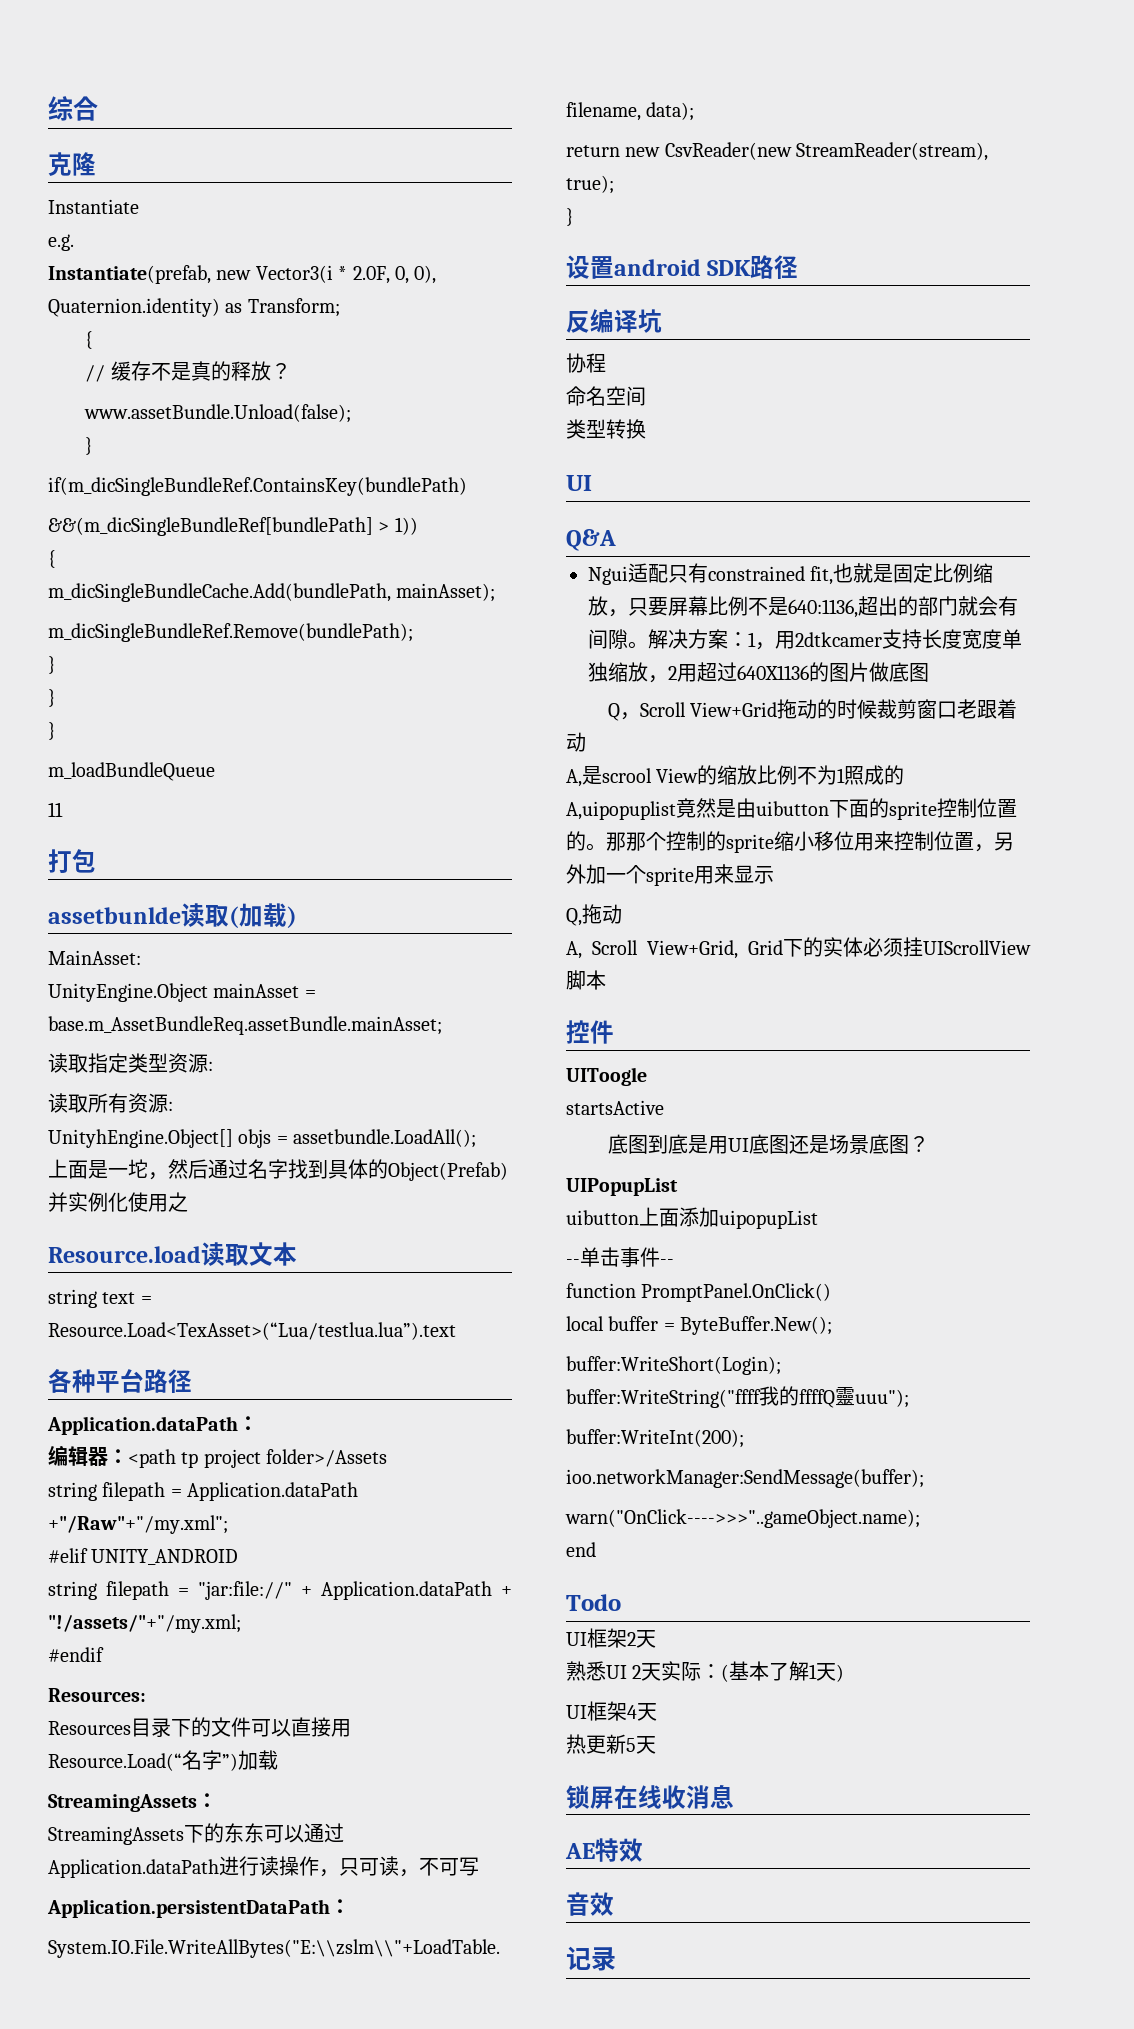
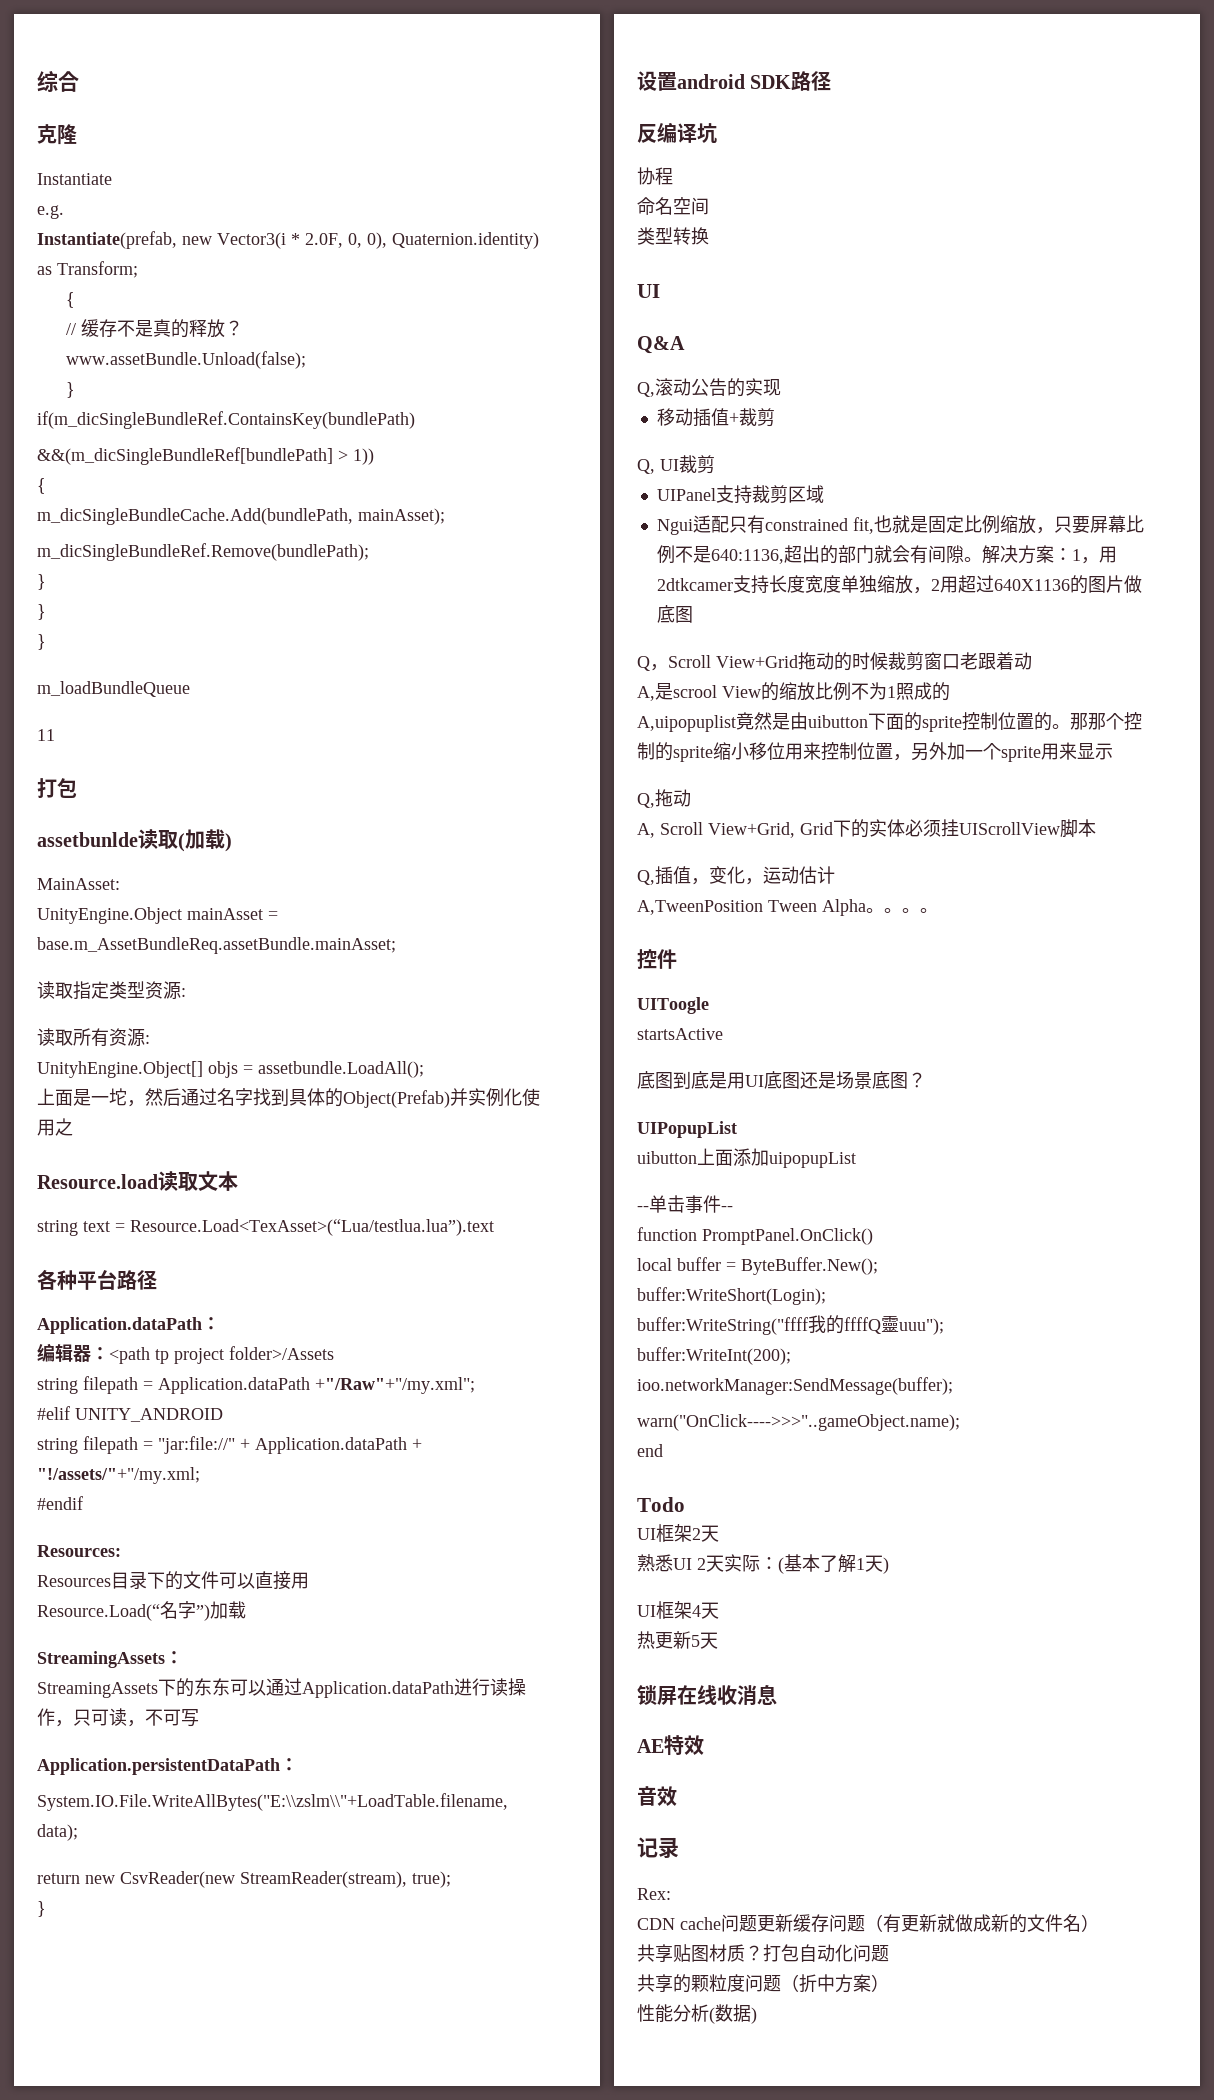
(616, 540) none -> [637,378,781,397] [656,408,775,427] [637,455,715,474] [656,485,824,504] // Q,滚动公告的实现 // 移动插值+裁剪 // Q, UI裁剪 // UIPanel支持裁剪区域
(606, 980) none -> [637,866,835,885] [637,899,938,916] // Q,插值，变化，运动估计 // A,TweenPosition Tween Alpha。。。。
(616, 1959) none -> [637,1888,671,1900] [637,1914,1099,1933] [637,1944,889,1963] [637,1974,889,1993] [637,2004,757,2024] // Rex: // CDN cache问题更新缓存问题（有更新就做成新的文件名） // 共享贴图材质？打包自动化问题 // 共享的颗粒度问题（折中方案） // 性能分析(数据)

